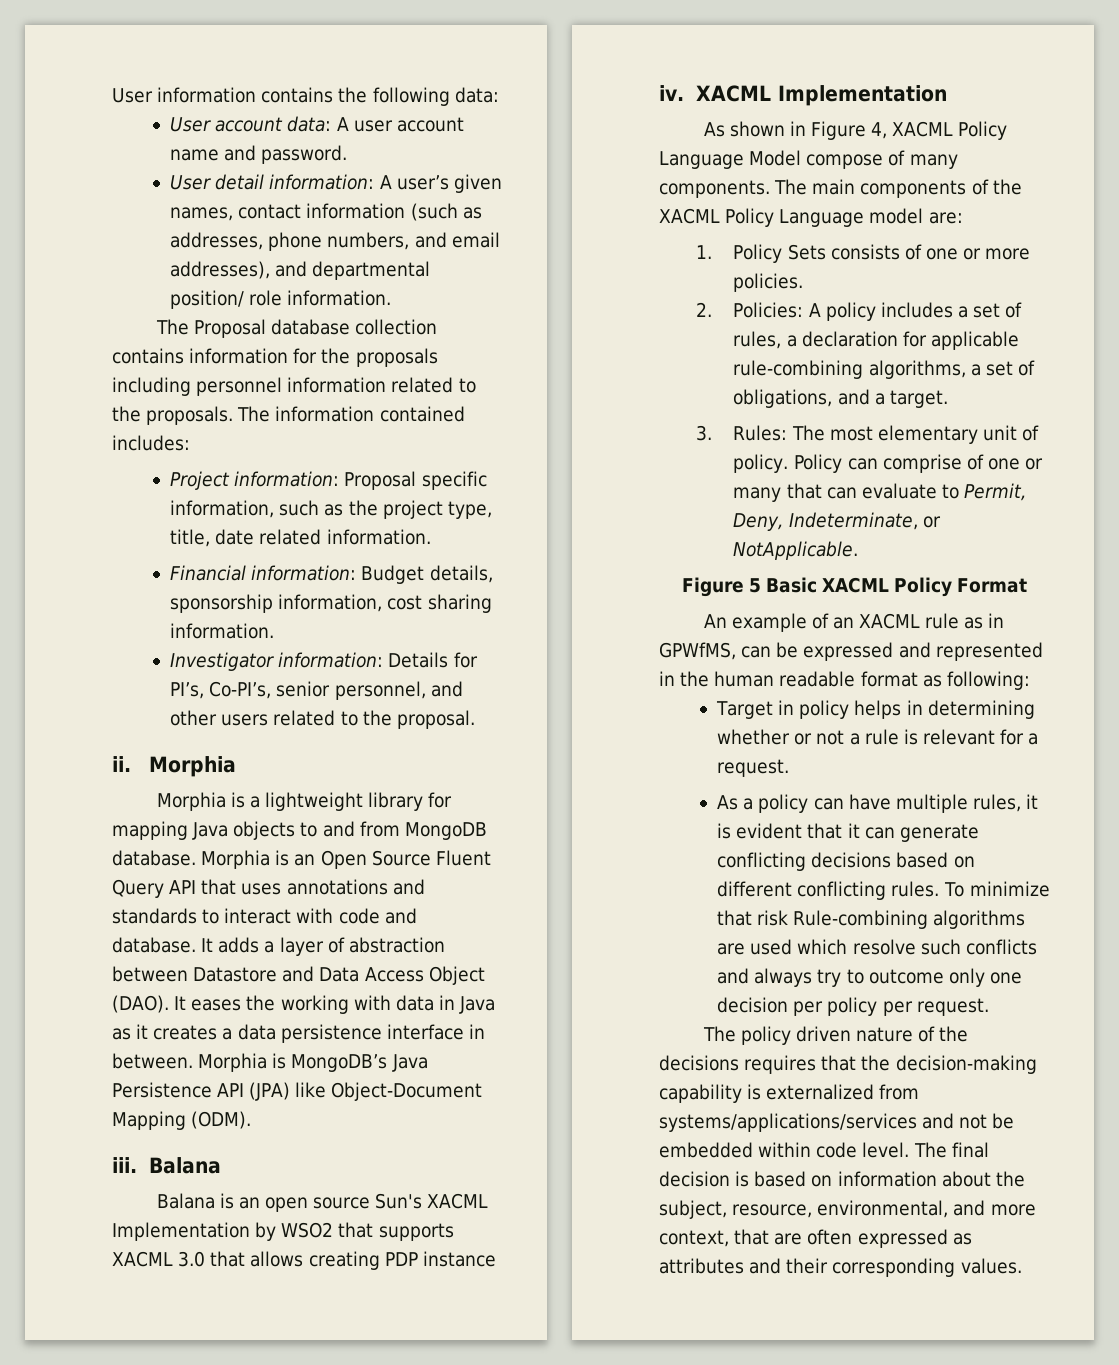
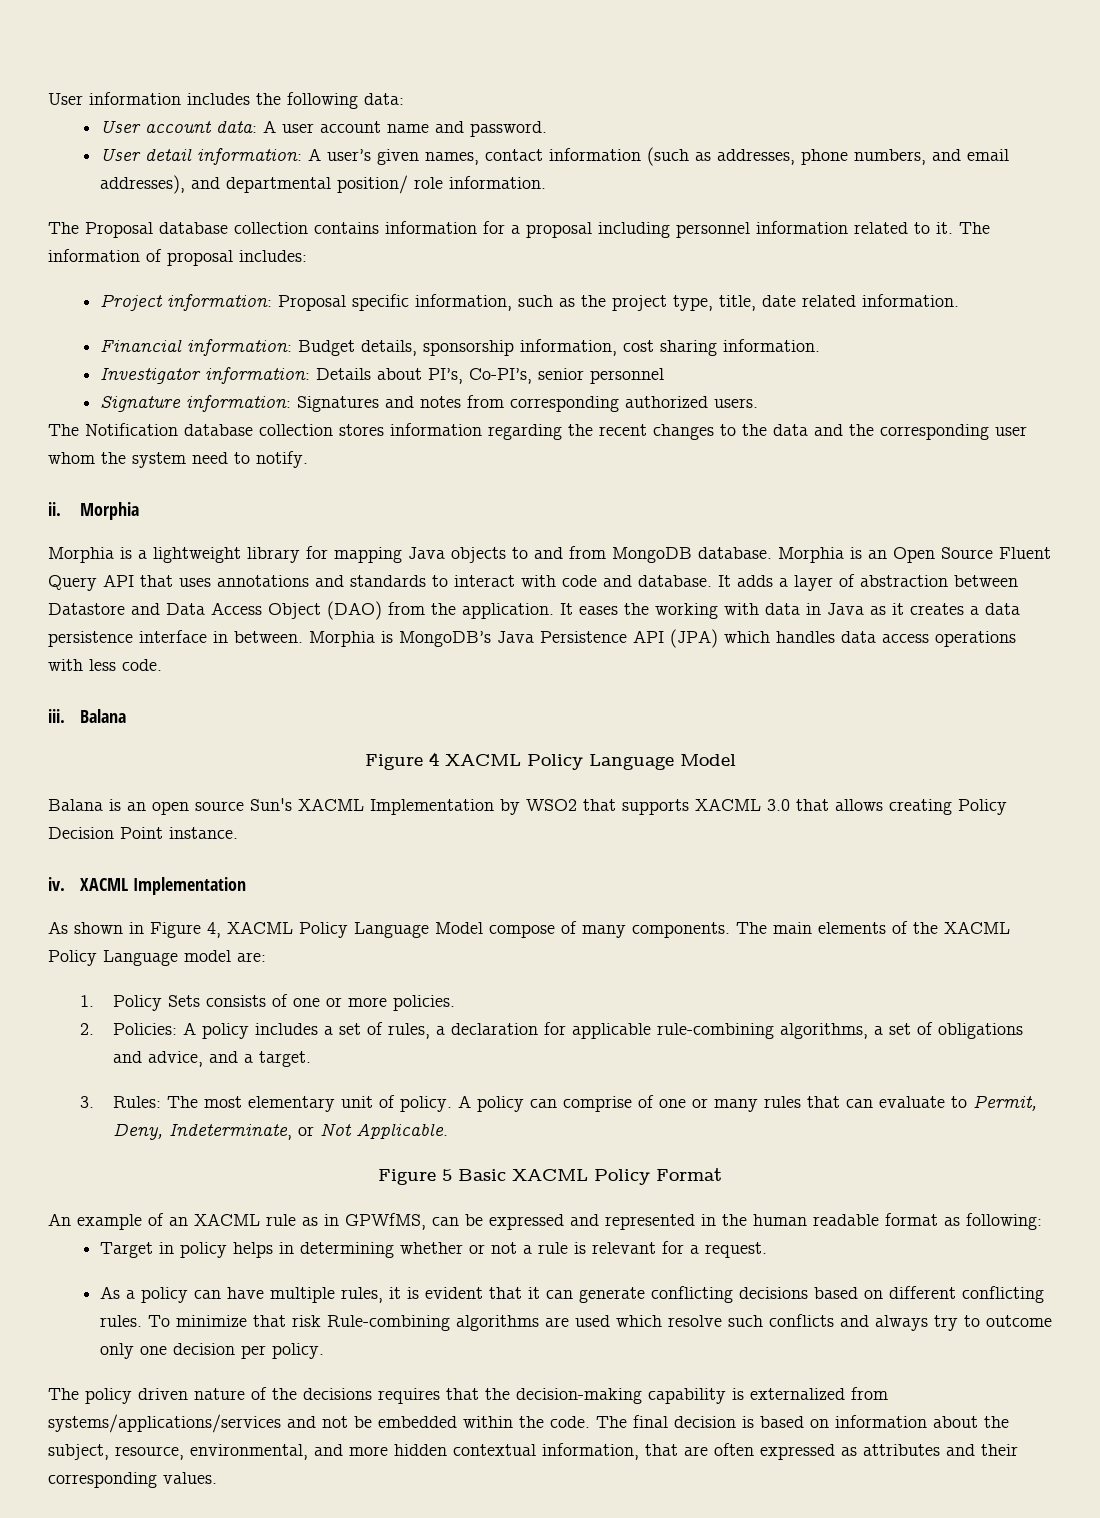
[261,87,334,103] contains -> [187,93,250,105] includes
[321,348,438,367] the proposals -> [511,222,592,238] a proposal
[112,406,465,425] the proposals. The information contained -> [936,222,990,234] [48,249,233,266] it. The information of proposal
[453,652,478,668] for -> [376,368,422,380] about
[334,681,463,700] [170,710,475,729] personnel, and other users related to the proposal. -> [589,368,664,384] [99,395,758,412] [48,423,1027,440] [48,451,308,468] personnel // Signature information: Signatures and notes from corresponding authorized users. // The Notification database collection stores information regarding the recent changes to the data and the corresponding user whom the system need to notify.
[112,995,169,1013] (DAO). -> [327,601,554,620] (DAO) from the application.
[295,1082,483,1101] [112,1111,252,1130] [112,1157,222,1174] like Object-Document Mapping (ODM). // iii. Balana -> [724,631,1016,647] [48,659,162,671] [48,709,127,723] [364,752,736,770] which handles data access operations with less code. // iii. Balana // Figure 4 XACML Policy Language Model
[384,1251,496,1267] PDP instance -> [958,799,1007,815] [48,827,238,839] Policy Decision Point instance.
[860,180,967,198] components -> [818,922,886,934] elements
[733,389,833,408] obligations, -> [937,1023,1023,1039] [112,1051,203,1067] obligations and advice,
[793,454,843,473] Policy -> [457,1095,524,1112] A policy
(782, 494) none -> [763,1096,801,1108] rules
[733,541,859,560] NotApplicable. -> [319,1123,448,1139] Not Applicable.
[827,997,989,1016] policy per request. -> [271,1343,324,1359] policy.
[816,1142,910,1158] code level. -> [519,1416,590,1428] the code.
[659,1230,729,1247] context, -> [394,1443,639,1460] hidden contextual information,

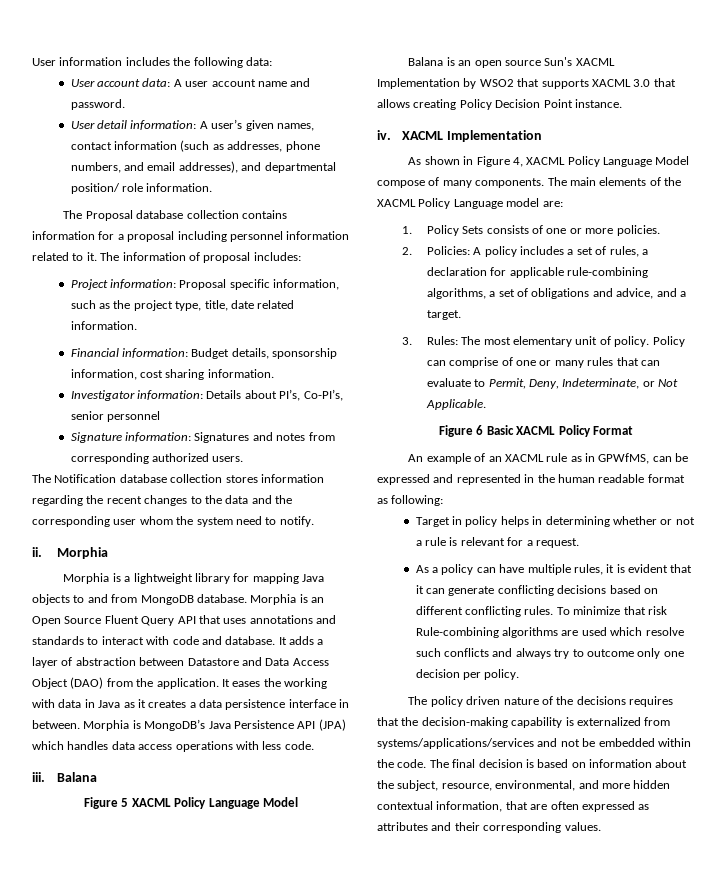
[428,752,439,766] 4 -> [121,798,129,807] 5
[457,1095,524,1112] A policy -> [652,336,685,347] Policy
[442,1169,452,1181] 5 -> [476,425,484,435] 6

